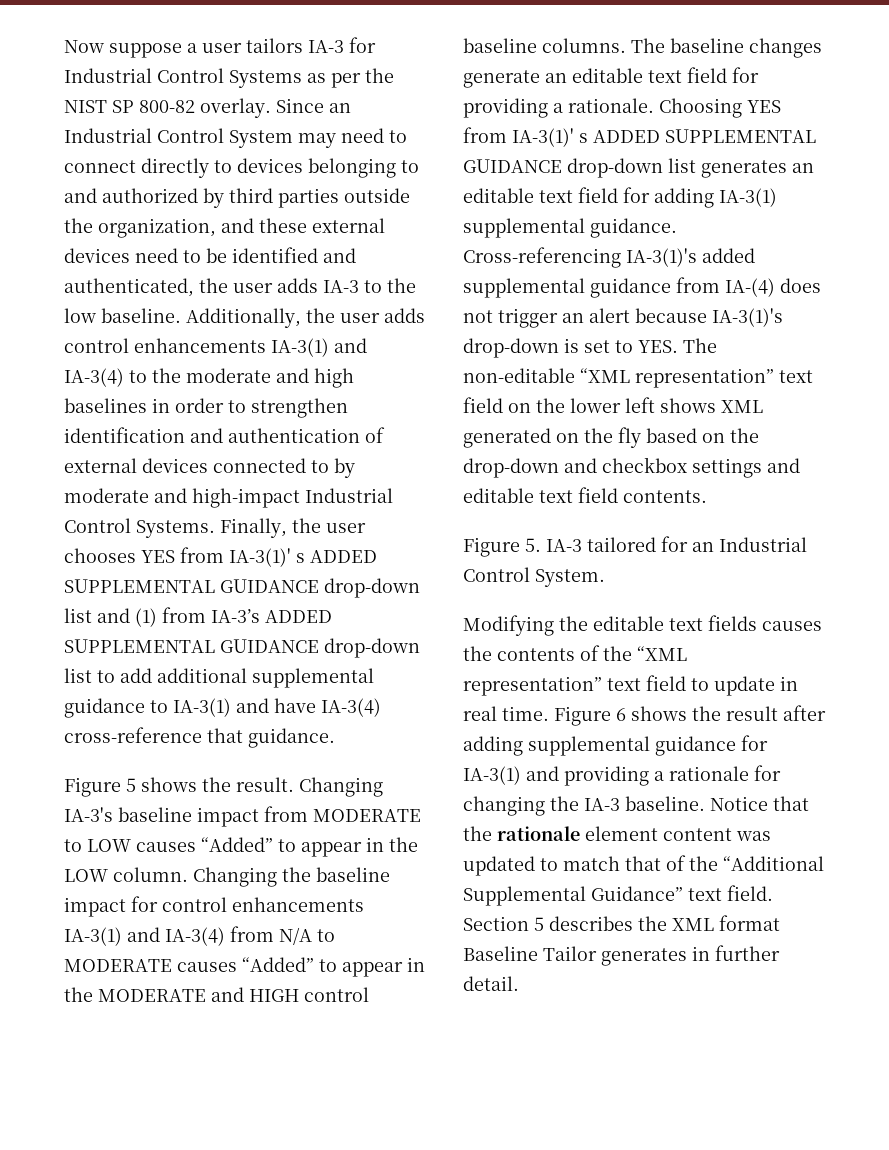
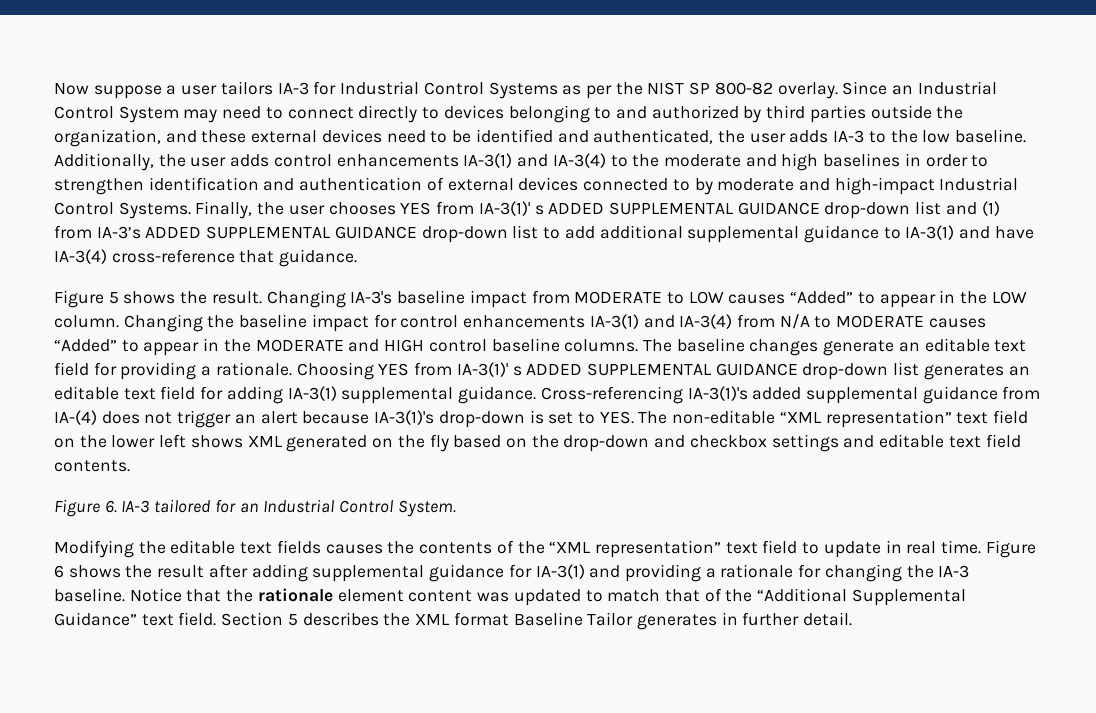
[525,538,541,552] 5. -> [104,500,117,513] 6.

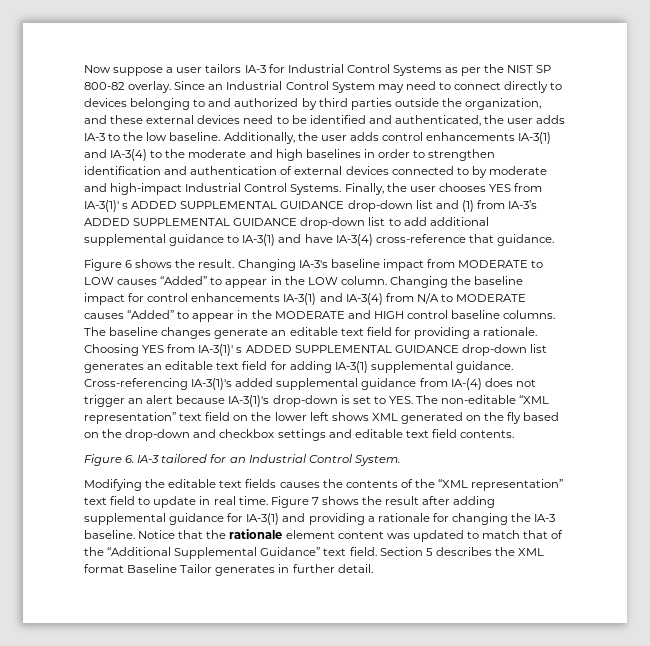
[108,292,119,304] 5 -> [125,260,133,268] 6
[54,565,64,578] 6 -> [311,497,319,505] 7

